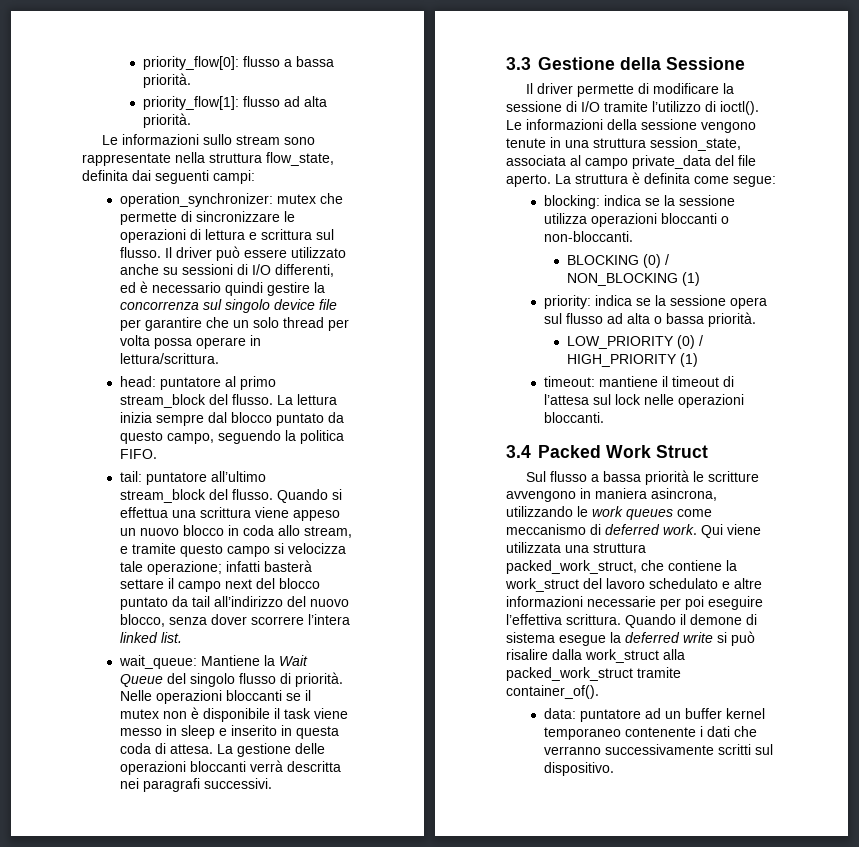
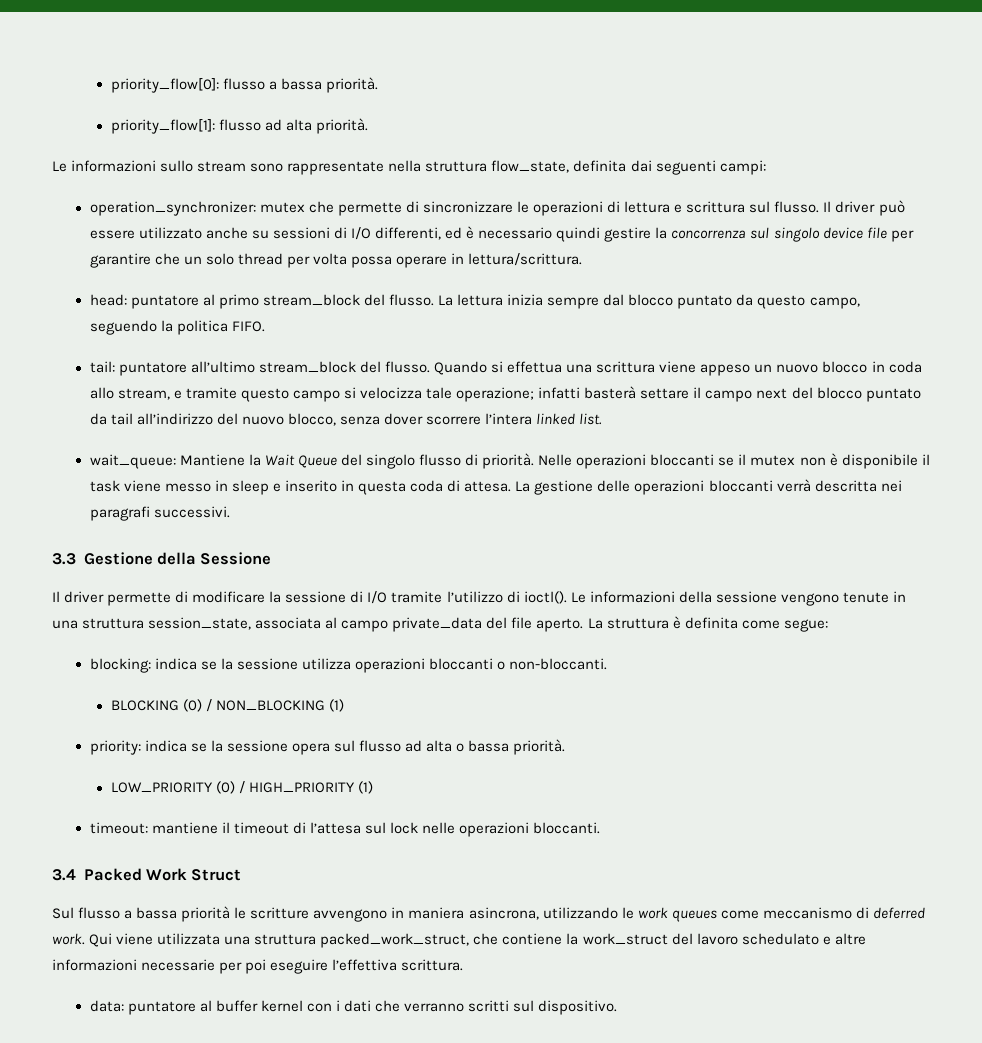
[625,614,757,628] [506,631,755,646] [506,649,685,663] [506,667,681,681] [506,685,599,699] [544,708,766,722] [544,727,697,740] Quando il demone di sistema esegue la deferred write si può risalire dalla work_struct alla packed_work_struct tramite container_of(). // data: puntatore ad un buffer kernel temporaneo contenente -> [89,1000,332,1015] // data: puntatore al buffer kernel con
[605,744,715,755] successivamente -> (465, 1007) none

